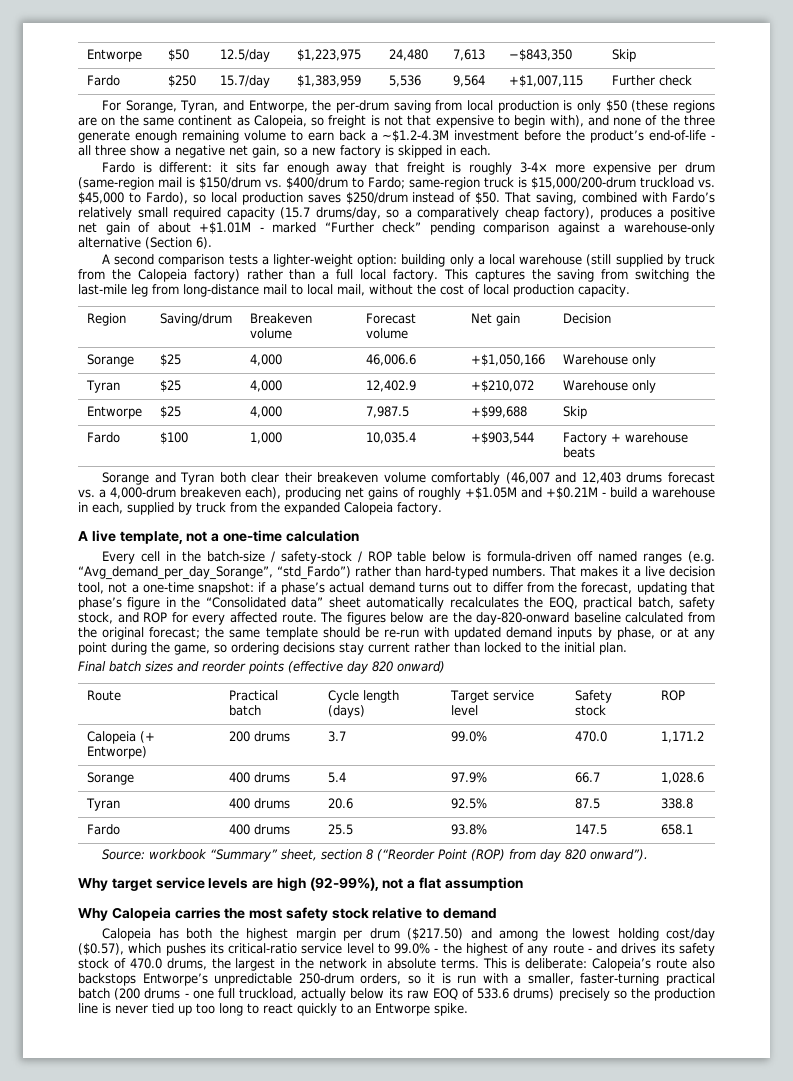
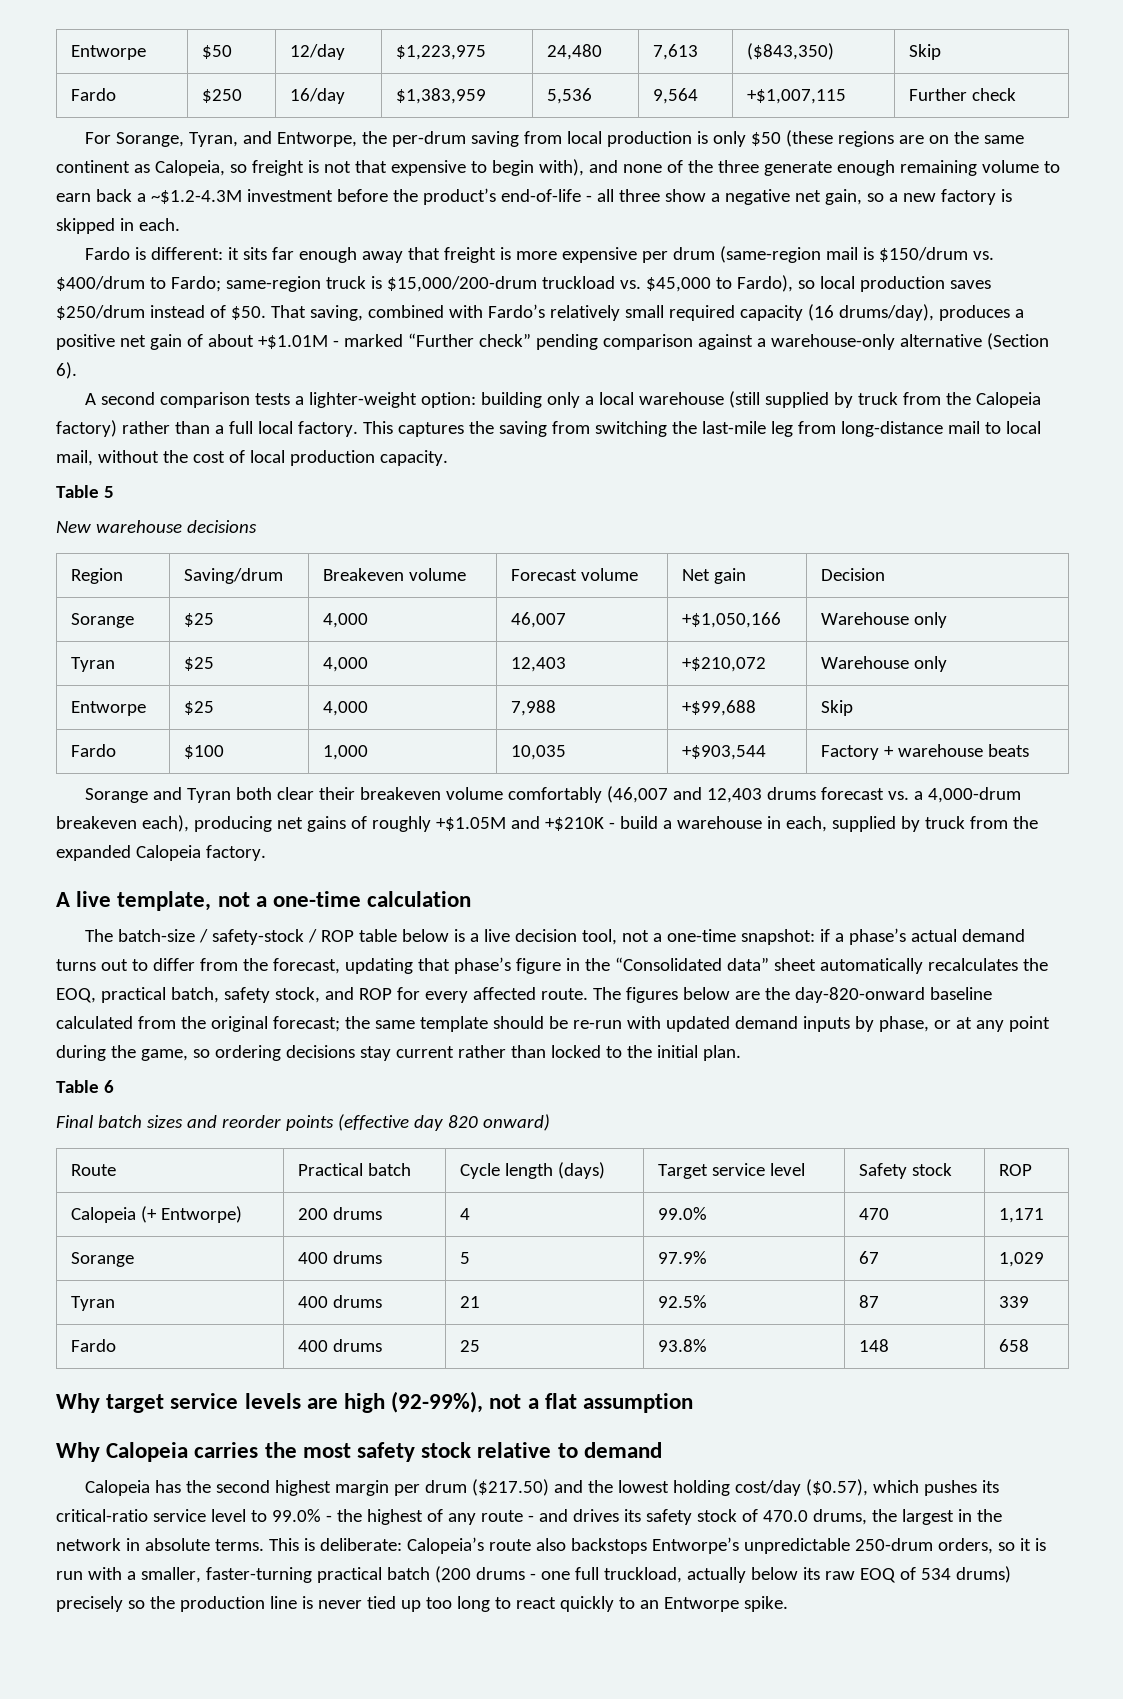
[219,49,270,62] 12.5/day -> [289,44,345,60] 12/day
[508,49,572,61] −$843,350 -> [746,43,834,60] ($843,350)
[219,75,270,88] 15.7/day -> [289,88,345,104] 16/day
[468,162,548,175] roughly 3-4× -> (511, 253) none
[280,207,595,220] (15.7 drums/day, so a comparatively cheap factory), -> [807,304,934,321] (16 drums/day),
(630, 290) none -> [56,485,114,498] [56,520,257,533] // Table 5 // New warehouse decisions
[365,354,416,366] 46,006.6 -> [510,612,566,628] 46,007
[365,380,416,392] 12,402.9 -> [510,657,566,672] 12,403
[365,406,409,418] 7,987.5 -> [510,700,556,716] 7,988
[365,432,416,444] 10,035.4 -> [510,745,566,760] 10,035
[545,487,598,499] +$0.21M -> [544,817,604,831] +$210K
[102,551,201,564] Every cell in the -> [84,929,113,942] The
[487,551,715,564] [78,566,630,580] formula-driven off named ranges (e.g. “Avg_demand_per_day_Sorange”, “std_Fardo”) rather than hard-typed numbers. That makes it -> (465, 935) none
(627, 648) none -> [56,1080,114,1093] // Table 6
[327,731,346,742] 3.7 -> [459,1208,470,1220] 4
[574,731,607,742] [660,731,704,743] 470.0 | 1,171.2 -> [858,1208,889,1220] [998,1208,1044,1223] 470 | 1,171
[327,772,346,783] 5.4 -> [459,1252,470,1264] 5
[574,772,600,783] [660,772,704,784] 66.7 | 1,028.6 -> [858,1251,879,1264] [998,1252,1044,1267] 67 | 1,029
[327,798,353,809] 20.6 -> [459,1296,480,1308] 21
[574,798,600,809] [660,798,693,809] 87.5 | 338.8 -> [858,1295,879,1308] [998,1296,1029,1308] 87 | 339
[327,824,353,835] 25.5 -> [459,1340,480,1352] 25
[574,824,607,835] [660,824,693,835] [102,849,649,862] 147.5 | 658.1 // Source: workbook “Summary” sheet, section 8 (“Reorder Point (ROP) from day 820 onward”). -> [858,1339,889,1352] [998,1339,1029,1352] 148 | 658
[186,928,239,939] both the -> [185,1480,270,1493] the second
[499,930,539,941] among -> (583, 1486) none
[477,988,510,999] 533.6 -> [920,1568,951,1580] 534

